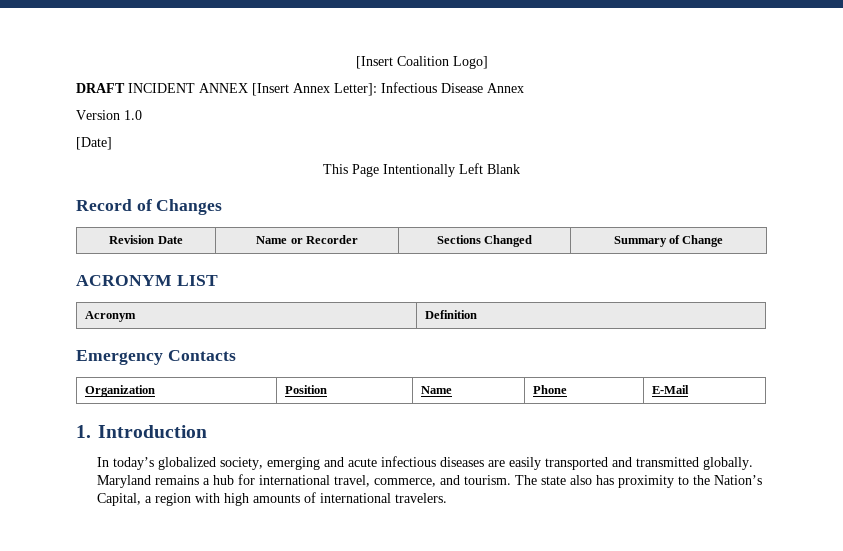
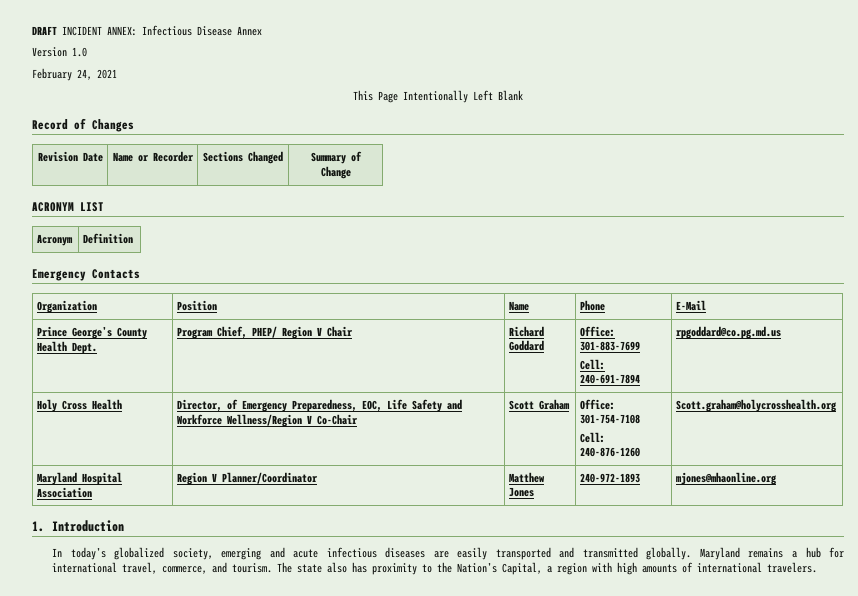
[355,56,488,69] [76,83,377,96] [Insert Coalition Logo] // DRAFT INCIDENT ANNEX [Insert Annex Letter]: -> [32,26,137,36] DRAFT INCIDENT ANNEX:
[76,137,112,150] [Date] -> [32,68,117,81] February 24, 2021
(689, 389) none -> [37,326,148,339] [37,341,98,354] [177,326,354,339] [509,326,545,337] [509,340,545,351] [580,326,616,337] [580,341,641,351] [580,359,606,370] [580,374,641,384] [676,326,782,339] [37,399,123,412] [177,399,463,412] [177,414,359,427] [509,399,571,410] [580,399,616,410] [580,414,641,424] [580,432,606,443] [580,447,641,457] [676,399,838,412] [37,472,123,485] [37,487,93,498] [177,472,319,485] [509,472,546,483] [509,487,535,497] [580,473,641,483] [676,472,778,485] // Prince George’s County Health Dept. | Program Chief, PHEP/ Region V Chair | Richard Goddard | Office: 301-883-7699 // Cell: 240-691-7894 | rpgoddard@co.pg.md.us // Holy Cross Health | Director, of Emergency Preparedness, EOC, Life Safety and Workforce Wellness/Region V Co-Chair | Scott Graham | Office: 301-754-7108 // Cell: 240-876-1260 | Scott.graham@holycrosshealth.org // Maryland Hospital Association | Region V Planner/Coordinator | Matthew Jones | 240-972-1893 | mjones@mhaonline.org

